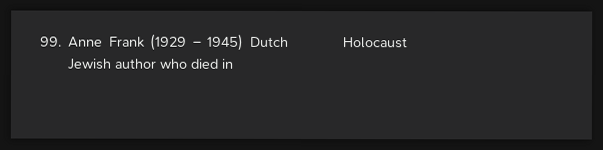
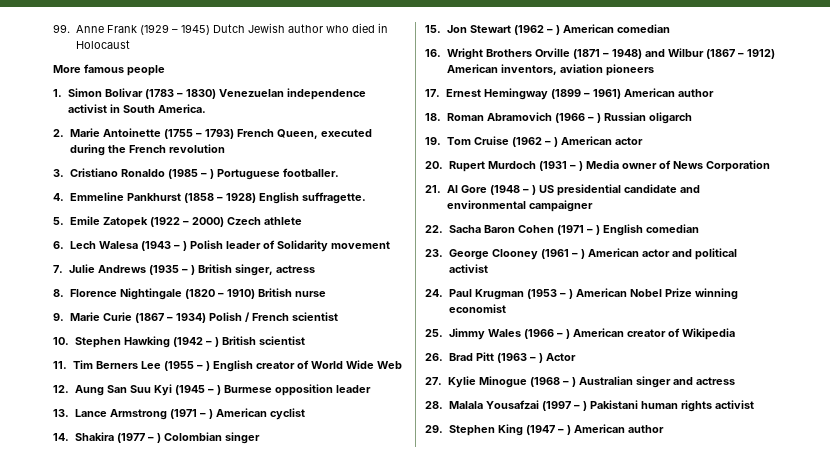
(409, 43) none -> [53,64,165,76] [53,88,366,100] [67,104,206,113] [53,128,372,139] [69,144,225,156] [53,168,339,180] [53,192,366,204] [53,216,302,228] [53,240,390,252] [53,264,315,276] [53,288,326,300] [53,312,338,323] [53,336,305,348] [53,360,402,372] [53,384,371,396] [53,408,305,420] [53,432,260,444] [425,24,670,35] [425,48,775,60] [446,64,654,76] [425,88,714,100] [425,112,692,124] [425,136,643,147] [425,160,770,172] [425,184,700,196] [446,200,593,212] [425,224,699,236] [425,248,737,260] [448,264,488,273] [425,288,738,300] [448,304,506,313] [425,328,735,340] [425,352,576,363] [425,376,735,388] [425,400,754,412] [425,424,664,436] // More famous people // 1. Simon Bolivar (1783 – 1830) Venezuelan independence activist in South America. // 2. Marie Antoinette (1755 – 1793) French Queen, executed during the French revolution // 3. Cristiano Ronaldo (1985 – ) Portuguese footballer. // 4. Emmeline Pankhurst (1858 – 1928) English suffragette. // 5. Emile Zatopek (1922 – 2000) Czech athlete // 6. Lech Walesa (1943 – ) Polish leader of Solidarity movement // 7. Julie Andrews (1935 – ) British singer, actress // 8. Florence Nightingale (1820 – 1910) British nurse // 9. Marie Curie (1867 – 1934) Polish / French scientist // 10. Stephen Hawking (1942 – ) British scientist // 11. Tim Berners Lee (1955 – ) English creator of World Wide Web // 12. Aung San Suu Kyi (1945 – ) Burmese opposition leader // 13. Lance Armstrong (1971 – ) American cyclist // 14. Shakira (1977 – ) Colombian singer // 15. Jon Stewart (1962 – ) American comedian // 16. Wright Brothers Orville (1871 – 1948) and Wilbur (1867 – 1912) American inventors, aviation pioneers // 17. Ernest Hemingway (1899 – 1961) American author // 18. Roman Abramovich (1966 – ) Russian oligarch // 19. Tom Cruise (1962 – ) American actor // 20. Rupert Murdoch (1931 – ) Media owner of News Corporation // 21. Al Gore (1948 – ) US presidential candidate and environmental campaigner // 22. Sacha Baron Cohen (1971 – ) English comedian // 23. George Clooney (1961 – ) American actor and political activist // 24. Paul Krugman (1953 – ) American Nobel Prize winning economist // 25. Jimmy Wales (1966 – ) American creator of Wikipedia // 26. Brad Pitt (1963 – ) Actor // 27. Kylie Minogue (1968 – ) Australian singer and actress // 28. Malala Yousafzai (1997 – ) Pakistani human rights activist // 29. Stephen King (1947 – ) American author

